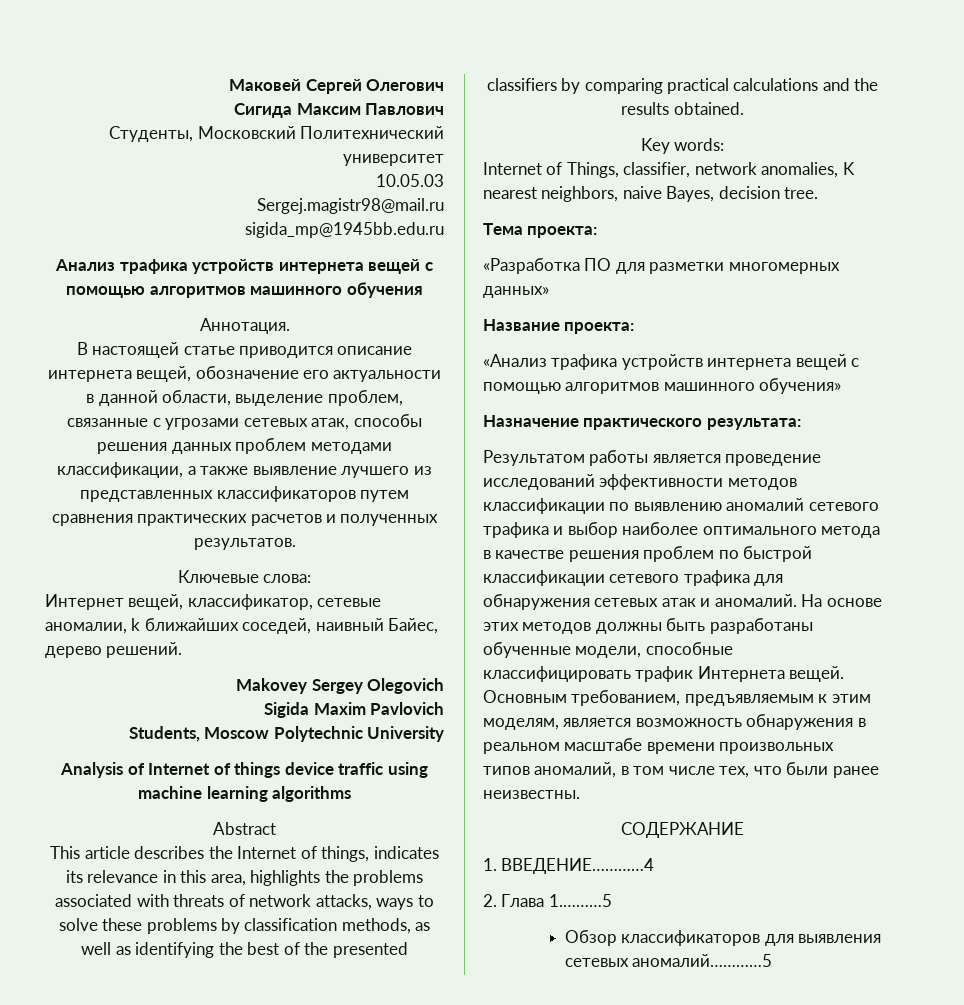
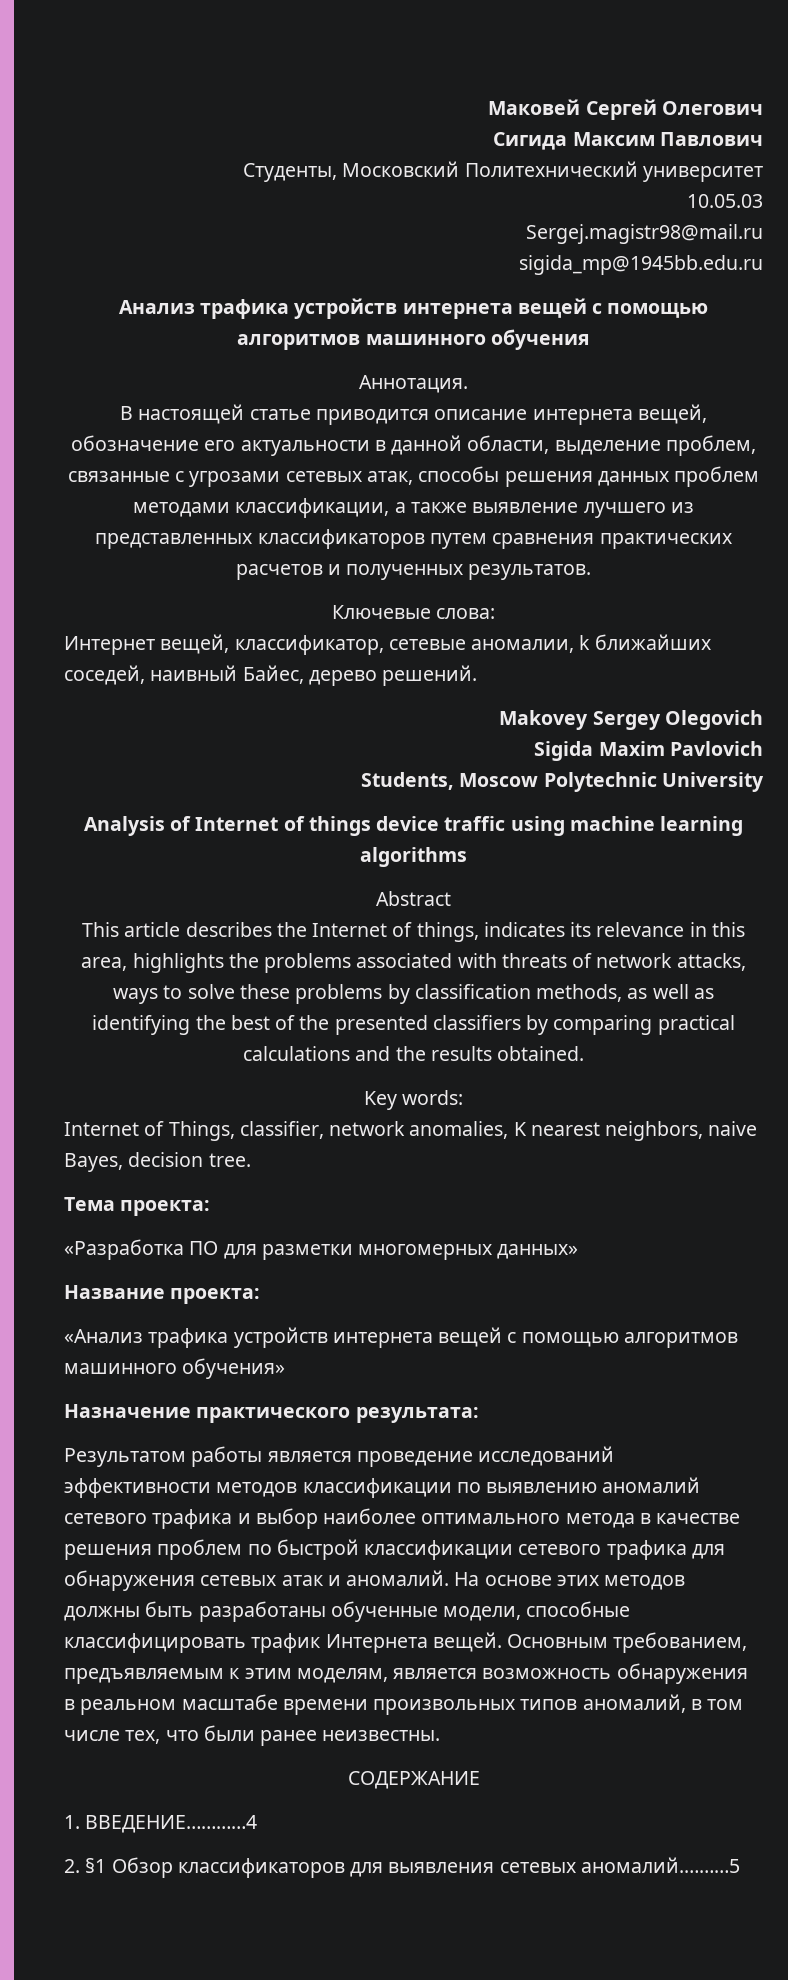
[501,894,612,907] Глава 1.………5 // -> [85,1858,107,1873] §1
[632,954,773,967] аномалий…………5 -> [580,1857,740,1873] аномалий.………5

